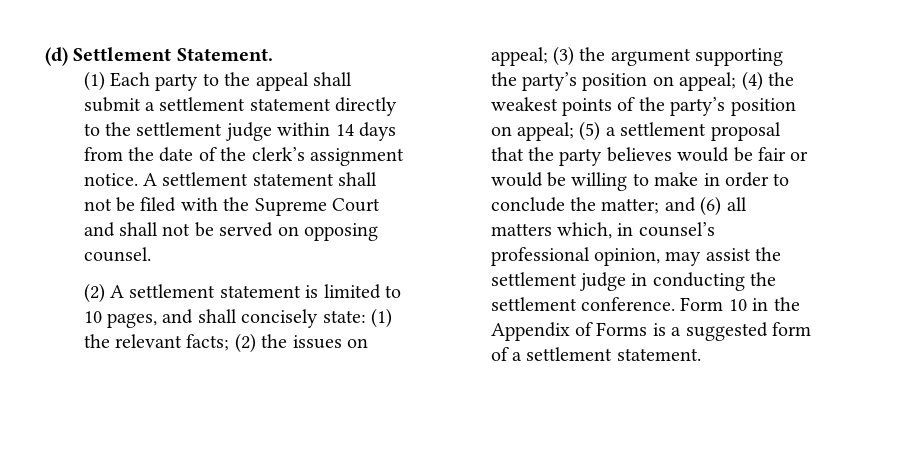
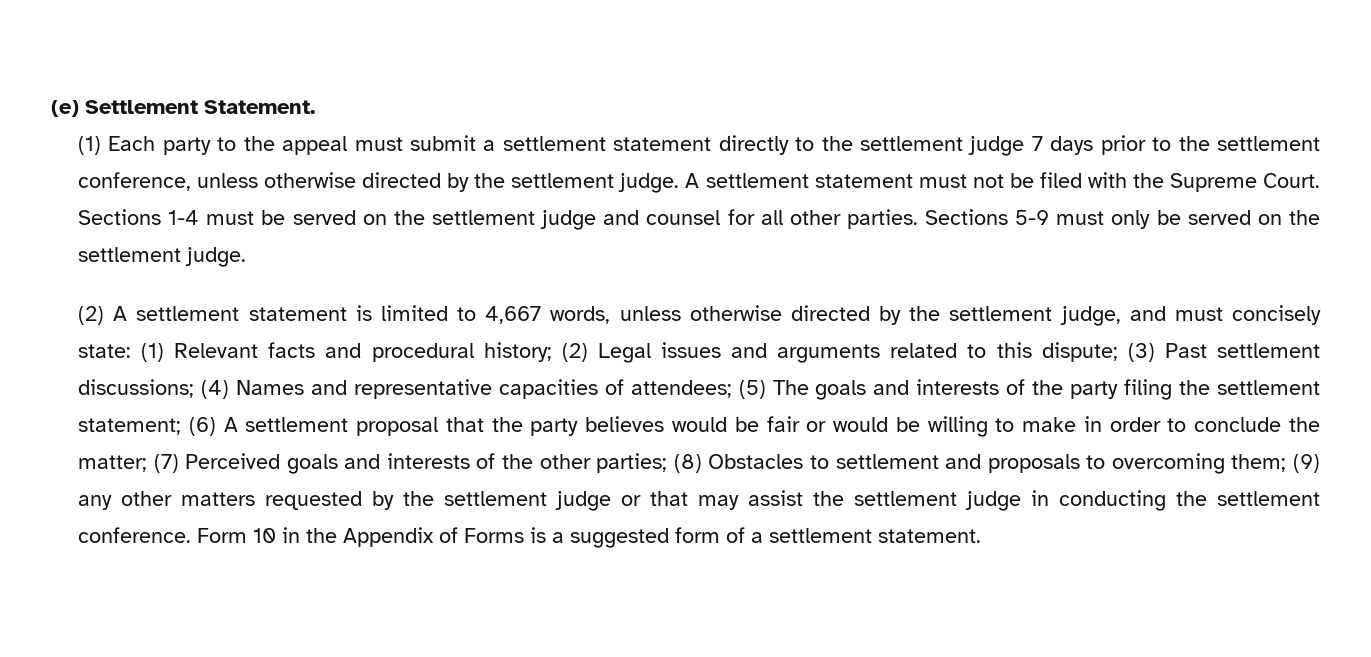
[45,47,68,66] (d) -> [51,100,79,117] (e)
[312,72,352,86] shall -> [354,137,403,151] must
[277,122,396,141] [83,147,404,166] [83,172,378,186] within 14 days from the date of the clerk’s assignment notice. A settlement statement shall -> [1031,135,1320,155] [78,172,967,193] 7 days prior to the settlement conference, unless otherwise directed by the settlement judge. A settlement statement must
[331,198,380,212] [83,222,378,241] [83,247,151,262] Court and shall not be served on opposing counsel. -> [1263,173,1320,188] [78,209,1320,230] [78,247,247,267] Court. Sections 1-4 must be served on the settlement judge and counsel for all other parties. Sections 5-9 must only be served on the settlement judge.
[83,308,392,328] [83,333,368,353] [490,46,784,66] [490,71,794,91] [490,97,796,116] [490,121,616,141] 10 pages, and shall concisely state: (1) the relevant facts; (2) the issues on appeal; (3) the argument supporting the party’s position on appeal; (4) the weakest points of the party’s position on appeal; (5) a -> [485,305,1322,326] [78,342,1321,363] [78,379,1321,400] [78,417,238,436] 4,667 words, unless otherwise directed by the settlement judge, and must concisely state: (1) Relevant facts and procedural history; (2) Legal issues and arguments related to this dispute; (3) Past settlement discussions; (4) Names and representative capacities of attendees; (5) The goals and interests of the party filing the settlement statement; (6) A
[664,196,747,216] [490,222,715,239] [490,247,660,266] and (6) all matters which, in counsel’s professional opinion, -> [153,453,1320,474] [78,491,689,511] (7) Perceived goals and interests of the other parties; (8) Obstacles to settlement and proposals to overcoming them; (9) any other matters requested by the settlement judge or that

